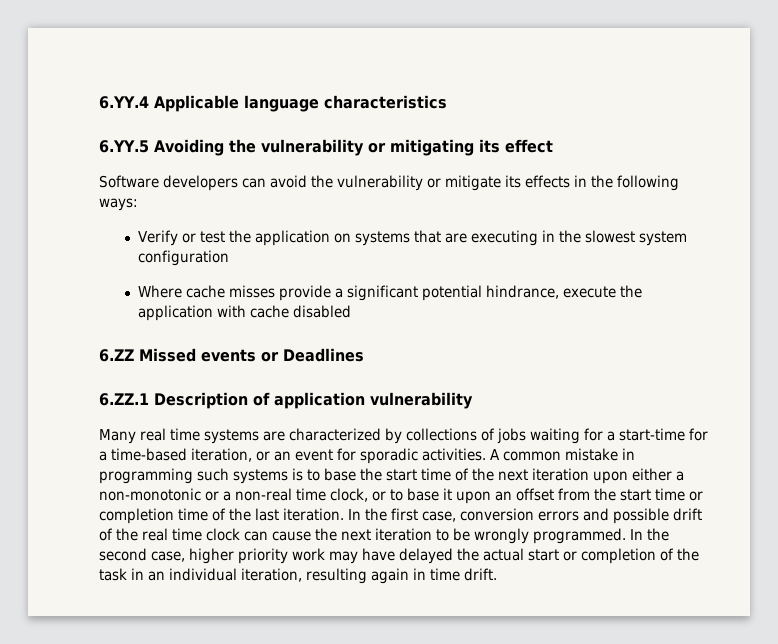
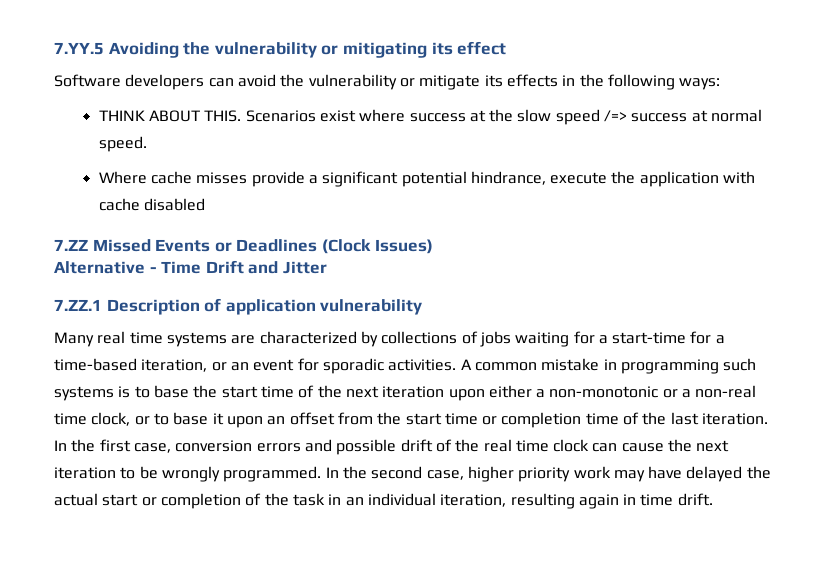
[99,95,447,112] [99,140,149,153] 6.YY.4 Applicable language characteristics // 6.YY.5 -> [54,42,104,55] 7.YY.5
[137,230,687,246] [137,250,229,266] Verify or test the application on systems that are executing in the slowest system configuration -> [98,109,763,125] [98,136,147,152] THINK ABOUT THIS. Scenarios exist where success at the slow speed /=> success at normal speed.
[99,348,256,362] 6.ZZ Missed events -> [54,239,211,252] 7.ZZ Missed Events
[99,393,149,406] // 6.ZZ.1 -> [321,239,433,254] [54,260,327,274] [54,299,102,311] (Clock Issues) // Alternative - Time Drift and Jitter // 7.ZZ.1

